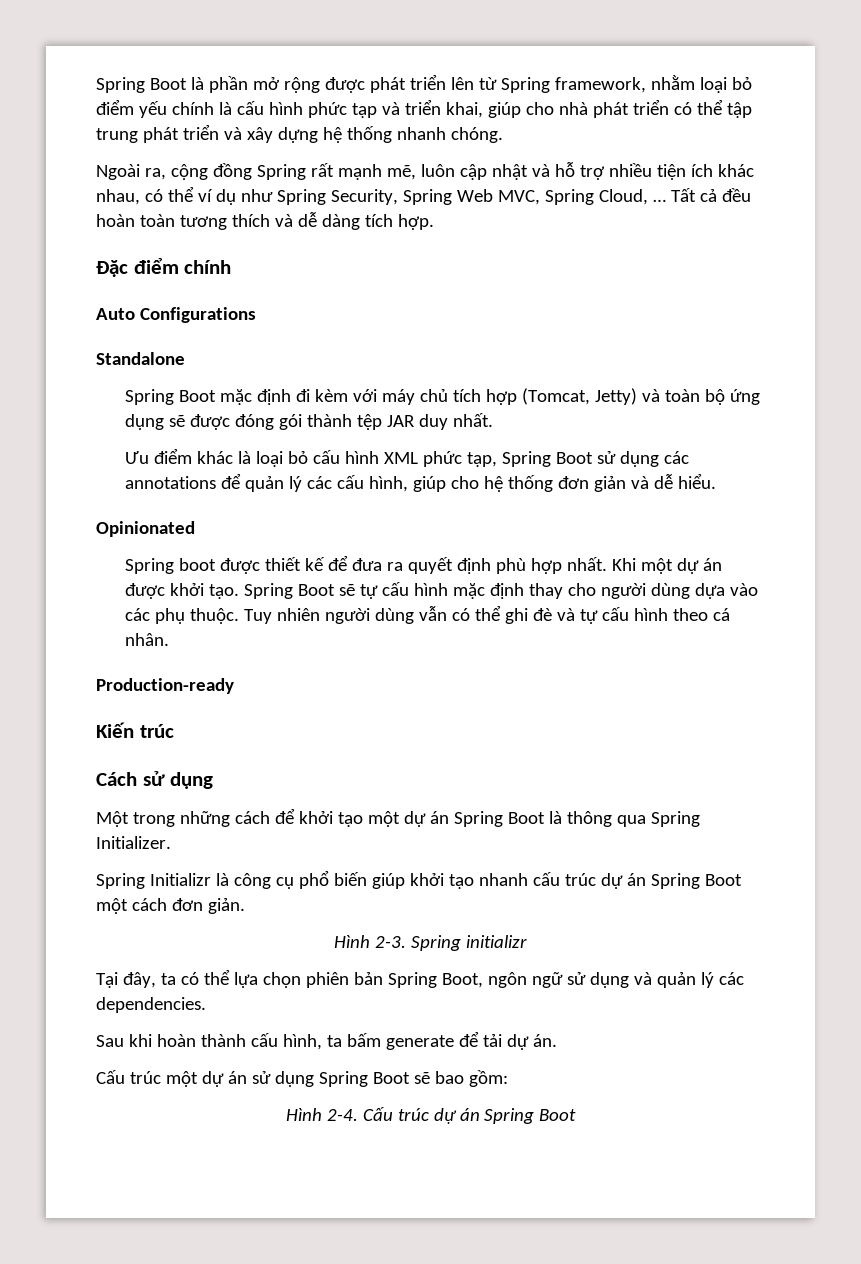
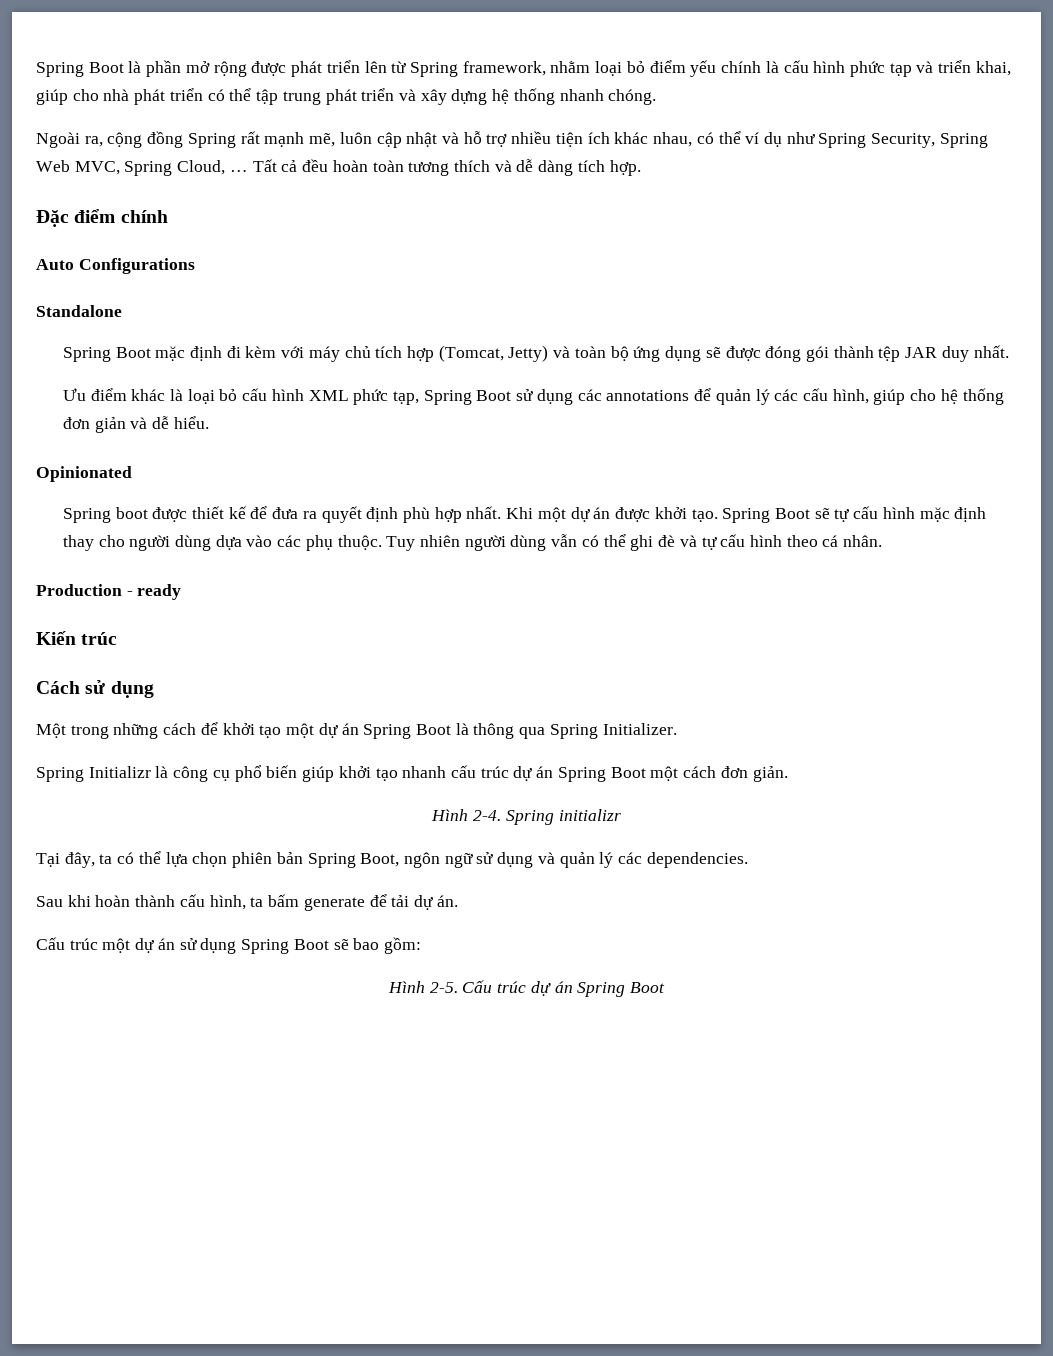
[96,678,234,694] Production-ready -> [36,584,182,600] Production - ready
[375,936,407,948] 2-3. -> [473,810,502,821] 2-4.
[326,1109,358,1121] 2-4. -> [429,982,458,993] 2-5.

